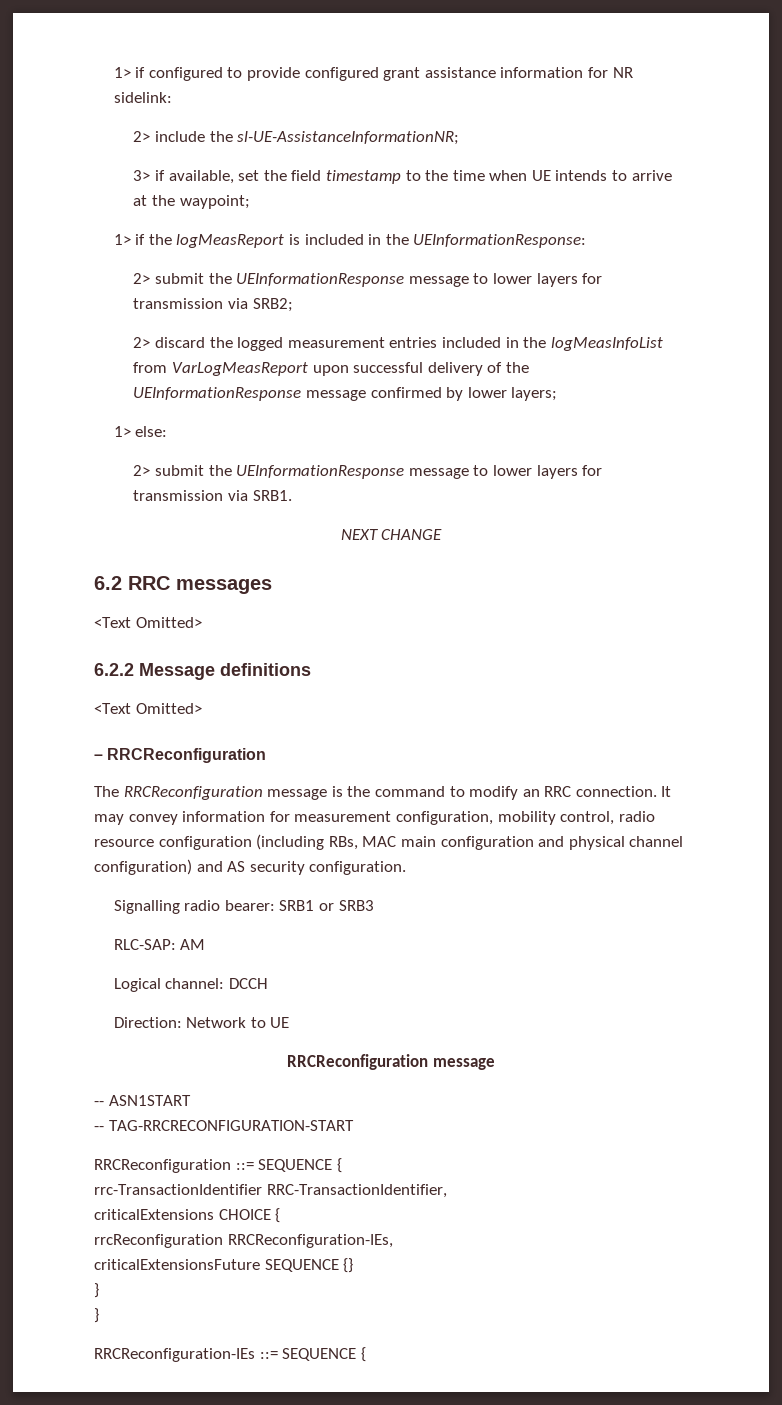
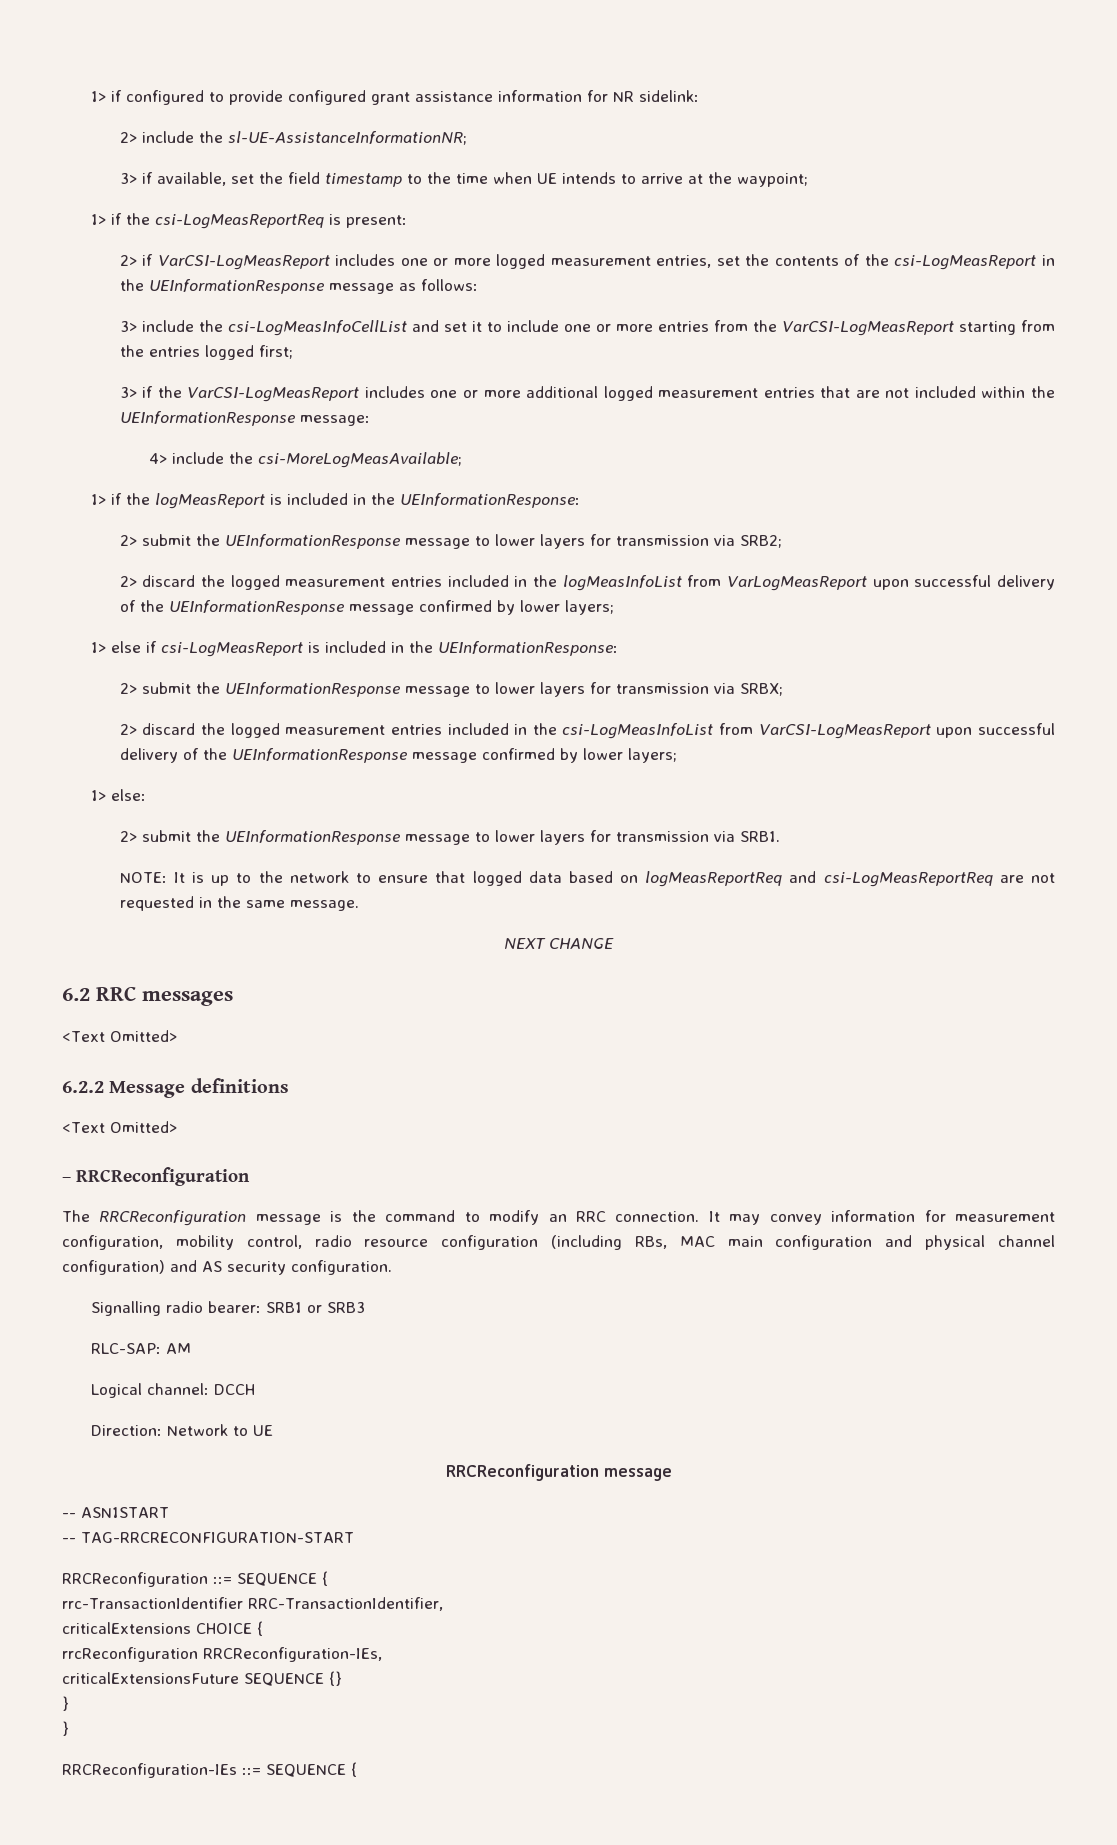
(250, 202) none -> [90,213,407,229] [119,254,1055,270] [119,279,478,294] [119,320,1056,336] [119,345,293,360] [119,386,1055,402] [119,411,370,426] [148,452,462,468] // 1> if the csi-LogMeasReportReq is present: // 2> if VarCSI-LogMeasReport includes one or more logged measurement entries, set the contents of the csi-LogMeasReport in the UEInformationResponse message as follows: // 3> include the csi-LogMeasInfoCellList and set it to include one or more entries from the VarCSI-LogMeasReport starting from the entries logged first; // 3> if the VarCSI-LogMeasReport includes one or more additional logged measurement entries that are not included within the UEInformationResponse message: // 4> include the csi-MoreLogMeasAvailable;
(558, 394) none -> [90,641,618,657] [119,682,783,697] [119,723,1055,739] [119,748,677,763] // 1> else if csi-LogMeasReport is included in the UEInformationResponse: // 2> submit the UEInformationResponse message to lower layers for transmission via SRBX; // 2> discard the logged measurement entries included in the csi-LogMeasInfoList from VarCSI-LogMeasReport upon successful delivery of the UEInformationResponse message confirmed by lower layers;
(292, 495) none -> [119,871,1055,887] [119,896,359,911] // NOTE: It is up to the network to ensure that logged data based on logMeasReportReq and csi-LogMeasReportReq are not requested in the same message.

